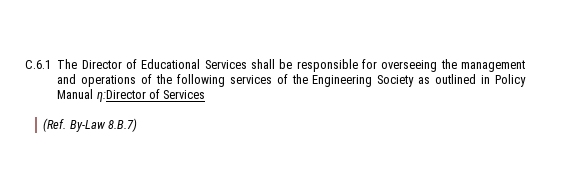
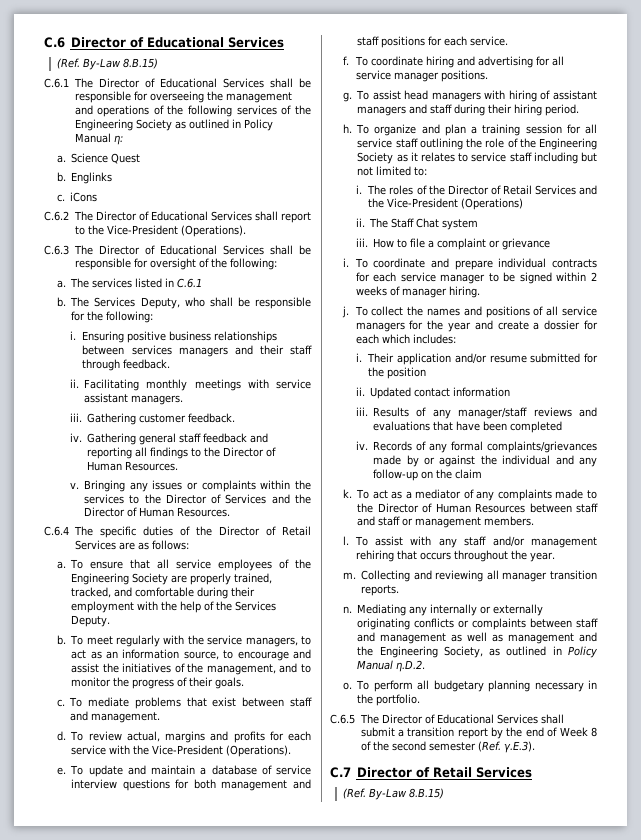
(25, 64) none -> [44,37,284,48] [56,58,158,70] C.6 Director of Educational Services // (Ref. By-Law 8.B.15) //
[96,89,206,102] [43,118,138,132] η:Director of Services // (Ref. By-Law 8.B.7) -> [113,135,123,145] [56,153,141,164] [56,172,113,184] [56,192,98,202] [44,211,311,223] [74,225,246,237] [44,245,311,255] [74,258,277,270] [56,278,203,288] [56,297,311,309] [71,311,154,323] [69,331,278,343] [82,345,312,357] [82,359,171,371] [69,379,311,391] [84,393,184,405] [69,413,236,425] [69,433,269,445] [87,447,277,459] [87,461,179,471] [69,480,311,492] [84,494,311,504] [84,507,231,517] [44,526,312,538] [74,540,189,550] [56,559,311,571] [71,573,273,585] [71,587,256,599] [71,601,277,613] [71,615,111,627] [56,635,311,647] [71,649,311,661] [71,663,311,675] [71,677,245,689] [56,697,312,709] [70,711,161,723] [56,731,311,743] [71,745,292,757] [56,765,311,777] [71,779,311,791] [357,36,509,48] [342,56,564,68] [355,70,488,82] [342,90,597,102] [357,104,580,116] [342,124,597,136] [357,138,597,150] [357,152,597,164] [357,166,428,176] [355,185,597,195] [368,198,524,210] [355,218,479,230] [355,238,551,250] [342,258,597,270] [355,272,597,284] [355,286,480,298] [341,306,597,318] [355,320,598,332] [355,334,456,344] [355,353,598,365] [368,367,427,379] [355,387,511,399] [355,407,597,419] [373,421,563,433] [355,441,597,453] [373,455,597,467] [373,469,483,481] [342,489,597,501] [357,503,598,513] [357,516,535,528] [342,536,597,548] [355,550,555,562] [342,570,597,582] [361,585,400,596] [342,604,544,616] [357,618,598,630] [357,632,597,644] [357,646,597,658] [357,660,426,672] [342,680,597,692] [357,694,421,706] [330,714,564,724] [360,727,597,739] [360,741,535,753] [330,767,532,778] [342,788,444,800] η: // a. Science Quest // b. Englinks // c. iCons // C.6.2 The Director of Educational Services shall report to the Vice-President (Operations). // C.6.3 The Director of Educational Services shall be responsible for oversight of the following: // a. The services listed in C.6.1 // b. The Services Deputy, who shall be responsible for the following: // i. Ensuring positive business relationships between services managers and their staff through feedback. // ii. Facilitating monthly meetings with service assistant managers. // iii. Gathering customer feedback. // iv. Gathering general staff feedback and reporting all findings to the Director of Human Resources. // v. Bringing any issues or complaints within the services to the Director of Services and the Director of Human Resources. // C.6.4 The specific duties of the Director of Retail Services are as follows: // a. To ensure that all service employees of the Engineering Society are properly trained, tracked, and comfortable during their employment with the help of the Services Deputy. // b. To meet regularly with the service managers, to act as an information source, to encourage and assist the initiatives of the management, and to monitor the progress of their goals. // c. To mediate problems that exist between staff and management. // d. To review actual, margins and profits for each service with the Vice-President (Operations). // e. To update and maintain a database of service interview questions for both management and staff positions for each service. // f. To coordinate hiring and advertising for all service manager positions. // g. To assist head managers with hiring of assistant managers and staff during their hiring period. // h. To organize and plan a training session for all service staff outlining the role of the Engineering Society as it relates to service staff including but not limited to: // i. The roles of the Director of Retail Services and the Vice-President (Operations) // ii. The Staff Chat system // iii. How to file a complaint or grievance // i. To coordinate and prepare individual contracts for each service manager to be signed within 2 weeks of manager hiring. // j. To collect the names and positions of all service managers for the year and create a dossier for each which includes: // i. Their application and/or resume submitted for the position // ii. Updated contact information // iii. Results of any manager/staff reviews and evaluations that have been completed // iv. Records of any formal complaints/grievances made by or against the individual and any follow-up on the claim // k. To act as a mediator of any complaints made to the Director of Human Resources between staff and staff or management members. // l. To assist with any staff and/or management rehiring that occurs throughout the year. // m. Collecting and reviewing all manager transition reports. // n. Mediating any internally or externally originating conflicts or complaints between staff and management as well as management and the Engineering Society, as outlined in Policy Manual η.D.2. // o. To perform all budgetary planning necessary in the portfolio. // C.6.5 The Director of Educational Services shall submit a transition report by the end of Week 8 of the second semester (Ref. γ.E.3). // C.7 Director of Retail Services // (Ref. By-Law 8.B.15)

